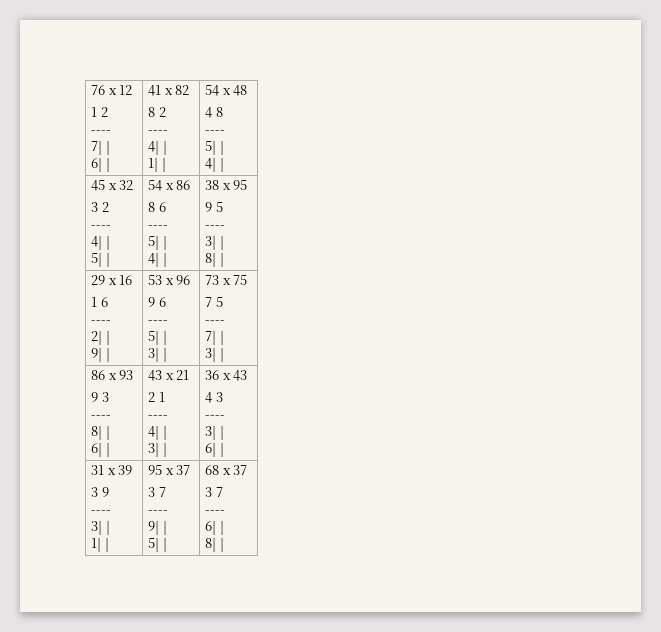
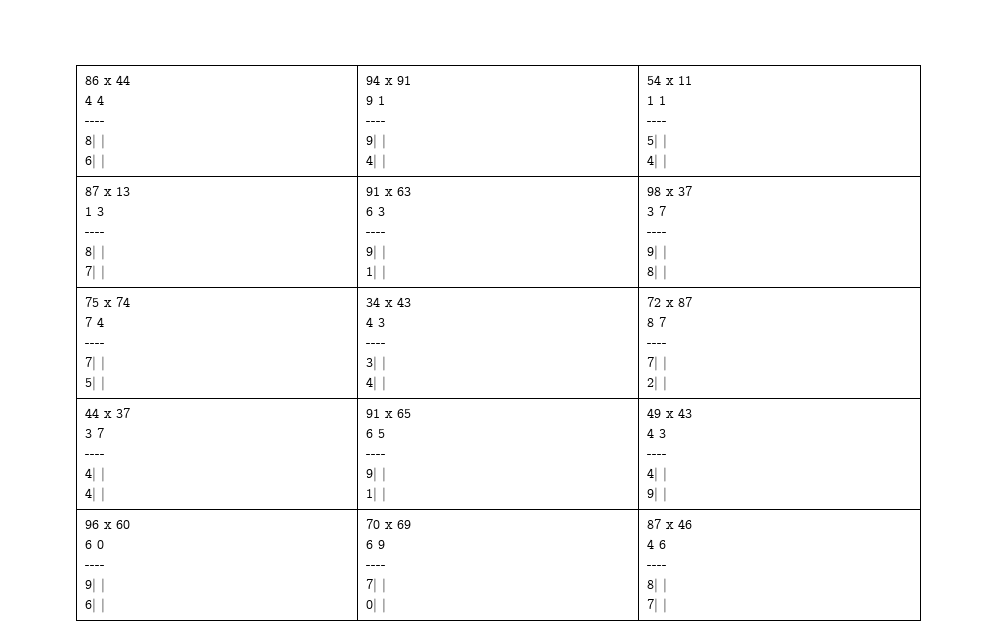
[91,85,133,95] [91,107,108,117] [91,130,112,134] [91,140,110,155] [91,157,110,172] [148,85,190,96] [148,107,166,117] [148,130,169,134] [148,140,167,155] [148,157,166,172] [205,85,248,96] [205,107,223,118] 76 x 12 // 1 2 // ---- // 7| | // 6| | | 41 x 82 // 8 2 // ---- // 4| | // 1| | | 54 x 48 // 4 8 -> [85,75,131,85] [85,95,105,105] [85,121,106,125] [85,134,106,149] [85,154,106,169] [366,75,412,85] [366,96,386,105] [366,121,387,125] [366,134,387,149] [366,154,387,169] [647,75,693,85] [647,96,667,105] 86 x 44 // 4 4 // ---- // 8| | // 6| | | 94 x 91 // 9 1 // ---- // 9| | // 4| | | 54 x 11 // 1 1
[91,180,134,191] [91,202,109,212] [91,225,112,229] [91,235,110,250] [91,252,110,267] [148,180,191,191] [148,202,166,212] [148,225,169,229] [148,235,167,250] [148,252,167,267] [205,180,248,190] [205,202,223,212] [205,225,226,229] [205,235,224,250] [205,252,224,267] [91,275,133,285] [91,297,108,307] [91,320,112,324] [91,330,110,345] [91,347,110,362] [148,275,191,285] [148,297,166,307] [148,320,169,324] [148,330,167,345] [148,347,167,362] [205,275,248,285] [205,297,223,307] [205,320,226,324] [205,330,224,345] [205,347,224,362] [91,370,134,380] [91,392,99,402] 45 x 32 // 3 2 // ---- // 4| | // 5| | | 54 x 86 // 8 6 // ---- // 5| | // 4| | | 38 x 95 // 9 5 // ---- // 3| | // 8| | // 29 x 16 // 1 6 // ---- // 2| | // 9| | | 53 x 96 // 9 6 // ---- // 5| | // 3| | | 73 x 75 // 7 5 // ---- // 7| | // 3| | // 86 x 93 // 9 -> [85,186,131,196] [85,207,93,216] 87 x 13 // 1
[91,442,110,457] [148,370,190,381] [148,392,165,402] [148,415,169,419] [148,425,167,440] [148,442,167,457] [205,370,220,380] 6| | | 43 x 21 // 2 1 // ---- // 4| | // 3| | | 36 -> [85,265,106,280] [366,187,412,196] [366,207,386,216] [366,232,387,236] [366,245,387,260] [366,265,387,280] [647,186,693,196] [647,206,667,216] [647,232,668,236] [647,245,668,260] [647,265,668,280] [85,297,131,307] [85,317,105,327] [85,343,106,347] [85,356,106,371] [85,376,106,391] [366,297,381,307] 7| | | 91 x 63 // 6 3 // ---- // 9| | // 1| | | 98 x 37 // 3 7 // ---- // 9| | // 8| | // 75 x 74 // 7 4 // ---- // 7| | // 5| | | 34
[205,442,224,457] [91,465,133,475] [91,487,109,497] [91,510,112,514] [91,520,110,535] [91,537,109,552] [148,465,191,475] [148,487,166,497] [148,510,169,514] [148,520,167,535] [148,537,167,552] [205,465,248,475] [205,487,223,497] [205,510,226,514] [205,520,224,535] [205,537,224,552] 6| | // 31 x 39 // 3 9 // ---- // 3| | // 1| | | 95 x 37 // 3 7 // ---- // 9| | // 5| | | 68 x 37 // 3 7 // ---- // 6| | // 8| | -> [366,376,387,391] [647,297,693,307] [647,317,667,327] [647,343,668,347] [647,356,668,371] [647,376,668,391] [85,408,131,418] [85,428,105,438] [85,454,106,458] [85,467,106,482] [85,487,106,502] [366,409,412,418] [366,429,386,438] [366,454,387,458] [366,467,387,482] [366,487,387,502] [647,408,693,418] [647,428,667,438] [647,454,668,458] [647,467,668,482] [647,487,668,502] [85,520,131,529] [85,540,105,549] [85,565,106,569] [85,578,106,593] [85,598,106,613] [366,519,412,529] [366,540,386,549] [366,565,387,569] [366,578,387,593] [366,598,387,613] [647,519,693,529] [647,539,667,549] [647,565,668,569] [647,578,668,593] [647,598,668,613] 4| | | 72 x 87 // 8 7 // ---- // 7| | // 2| | // 44 x 37 // 3 7 // ---- // 4| | // 4| | | 91 x 65 // 6 5 // ---- // 9| | // 1| | | 49 x 43 // 4 3 // ---- // 4| | // 9| | // 96 x 60 // 6 0 // ---- // 9| | // 6| | | 70 x 69 // 6 9 // ---- // 7| | // 0| | | 87 x 46 // 4 6 // ---- // 8| | // 7| |

